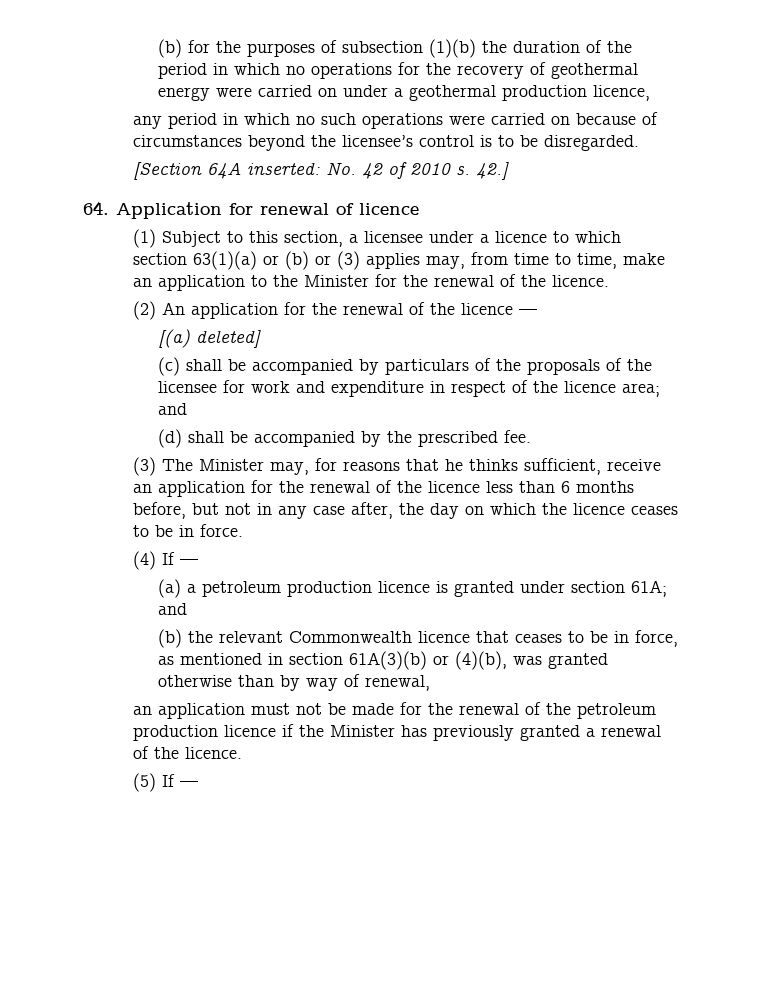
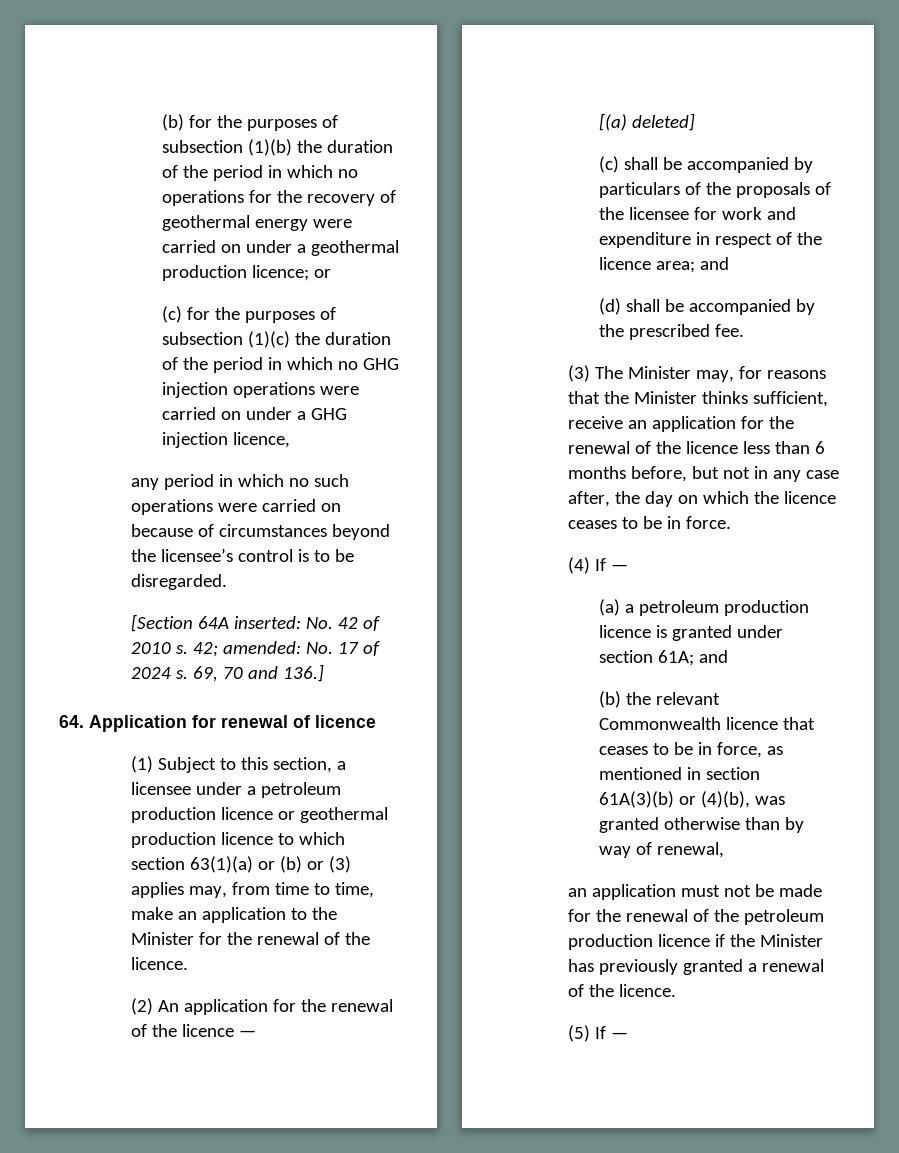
(587, 93) none -> [252,265,332,281] [162,306,337,323] [162,331,392,348] [162,357,400,373] [162,382,360,398] [162,407,348,420] [162,432,229,448] licence; or // (c) for the purposes of subsection (1)(c) the duration of the period in which no GHG injection operations were carried on under a GHG injection
[475,162,509,180] 42.] -> [193,641,381,657] [131,664,325,682] 42; amended: No. 17 of 2024 s. 69, 70 and 136.]
(489, 238) none -> [261,782,342,798] [131,807,389,823] [131,832,217,848] petroleum production licence or geothermal production
[444,459,463,471] he -> [604,391,698,404] the Minister

